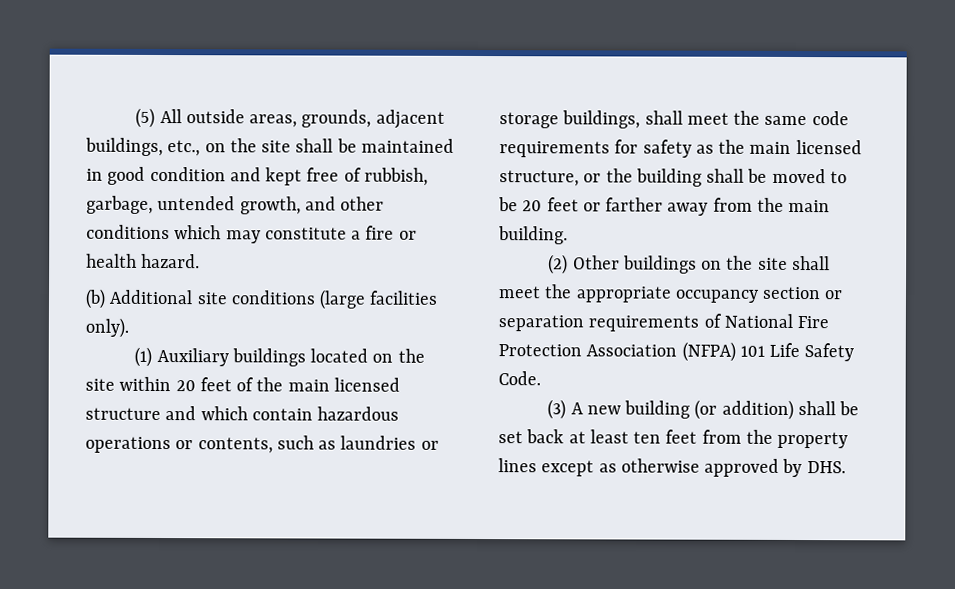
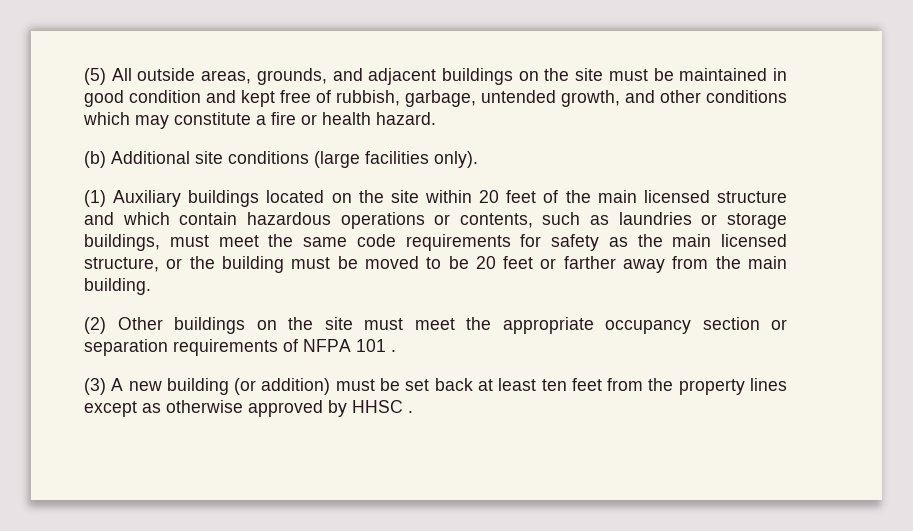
[375,109,445,129] [85,137,334,157] adjacent buildings, etc., on the site shall -> [332,68,648,85] and adjacent buildings on the site must
[644,110,683,125] shall -> [169,235,209,247] must
[706,168,745,183] shall -> [291,257,331,269] must
[791,255,830,271] shall -> [364,318,403,330] must
[723,313,830,329] [498,341,855,362] [498,371,541,386] National Fire Protection Association (NFPA) 101 Life Safety Code. -> [303,339,396,352] NFPA 101 .
[797,401,836,416] shall -> [335,379,375,391] must
[806,461,846,474] DHS. -> [352,400,413,413] HHSC .

